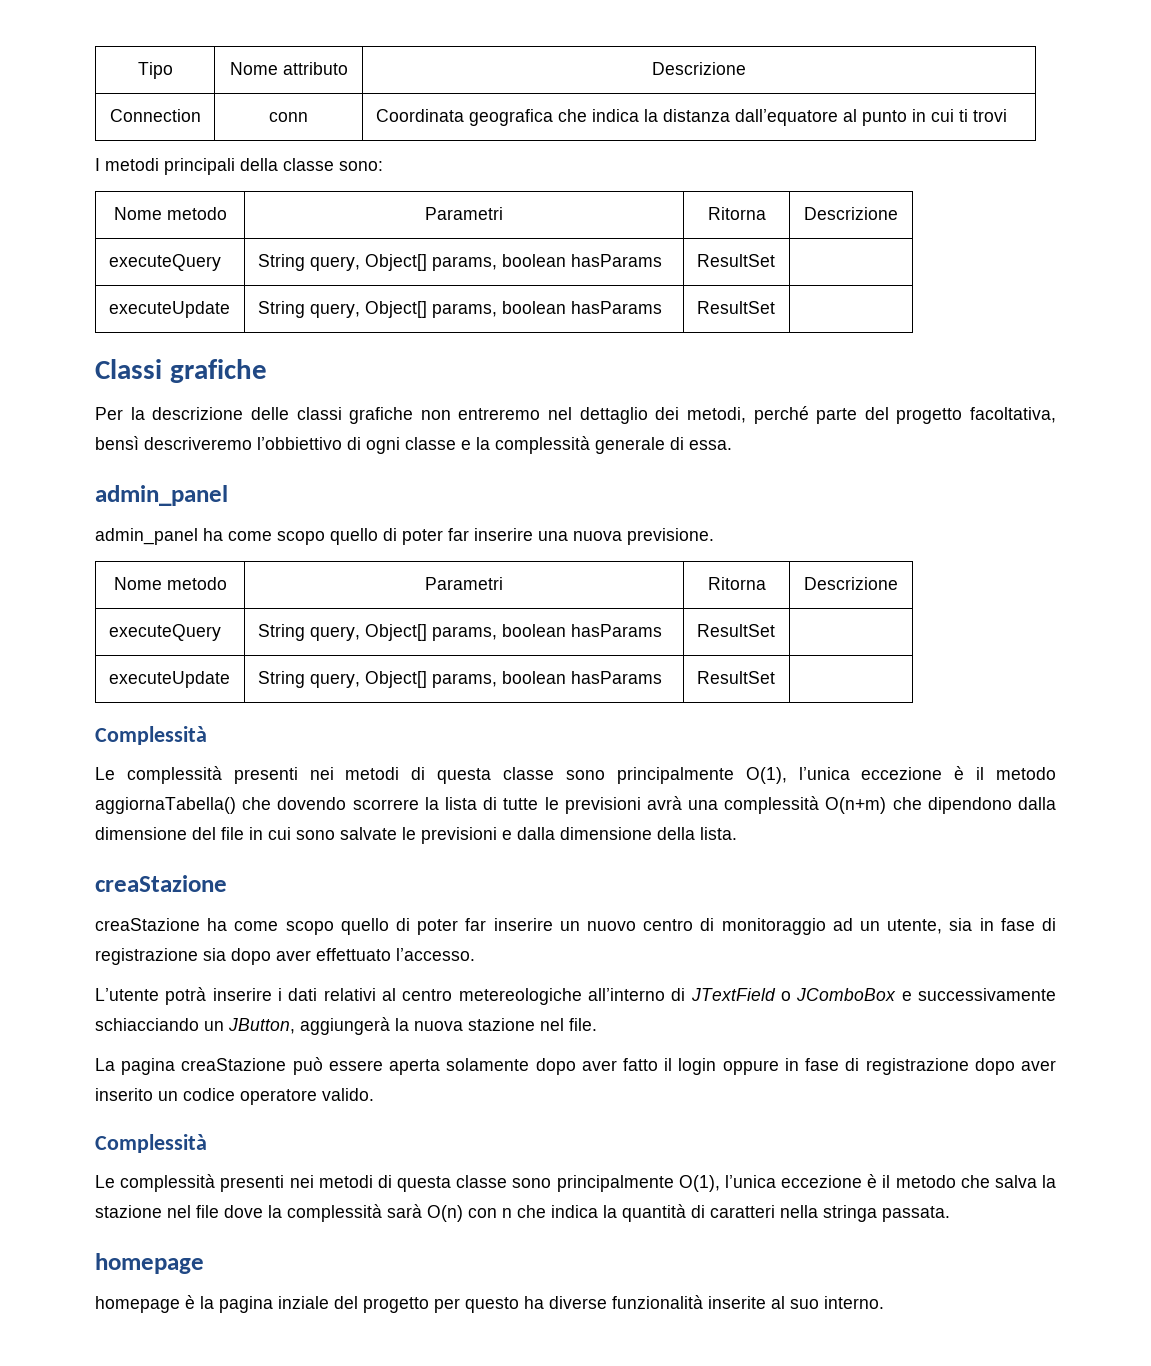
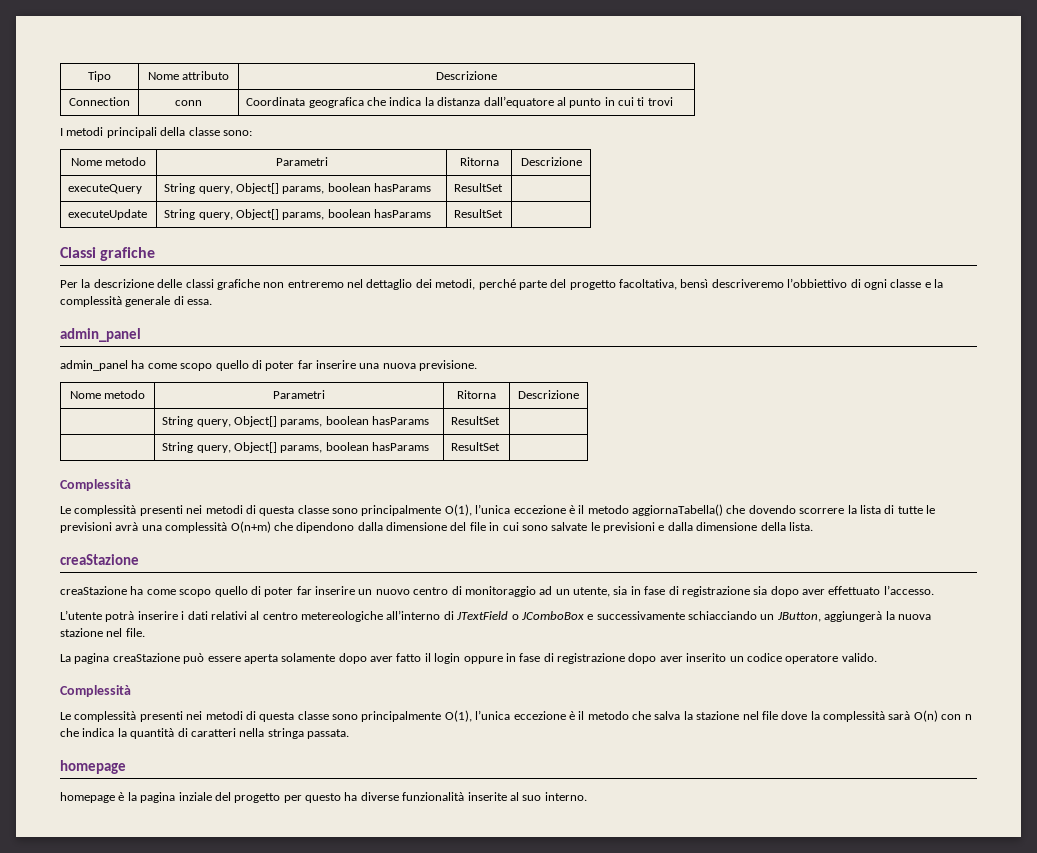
[108,624,221,641] [257,624,662,641] [696,624,775,637] [108,671,230,688] executeQuery | String query, Object[] params, boolean hasParams | ResultSet | // executeUpdate -> [162,416,430,427] [451,416,501,425] | String query, Object[] params, boolean hasParams | ResultSet | //

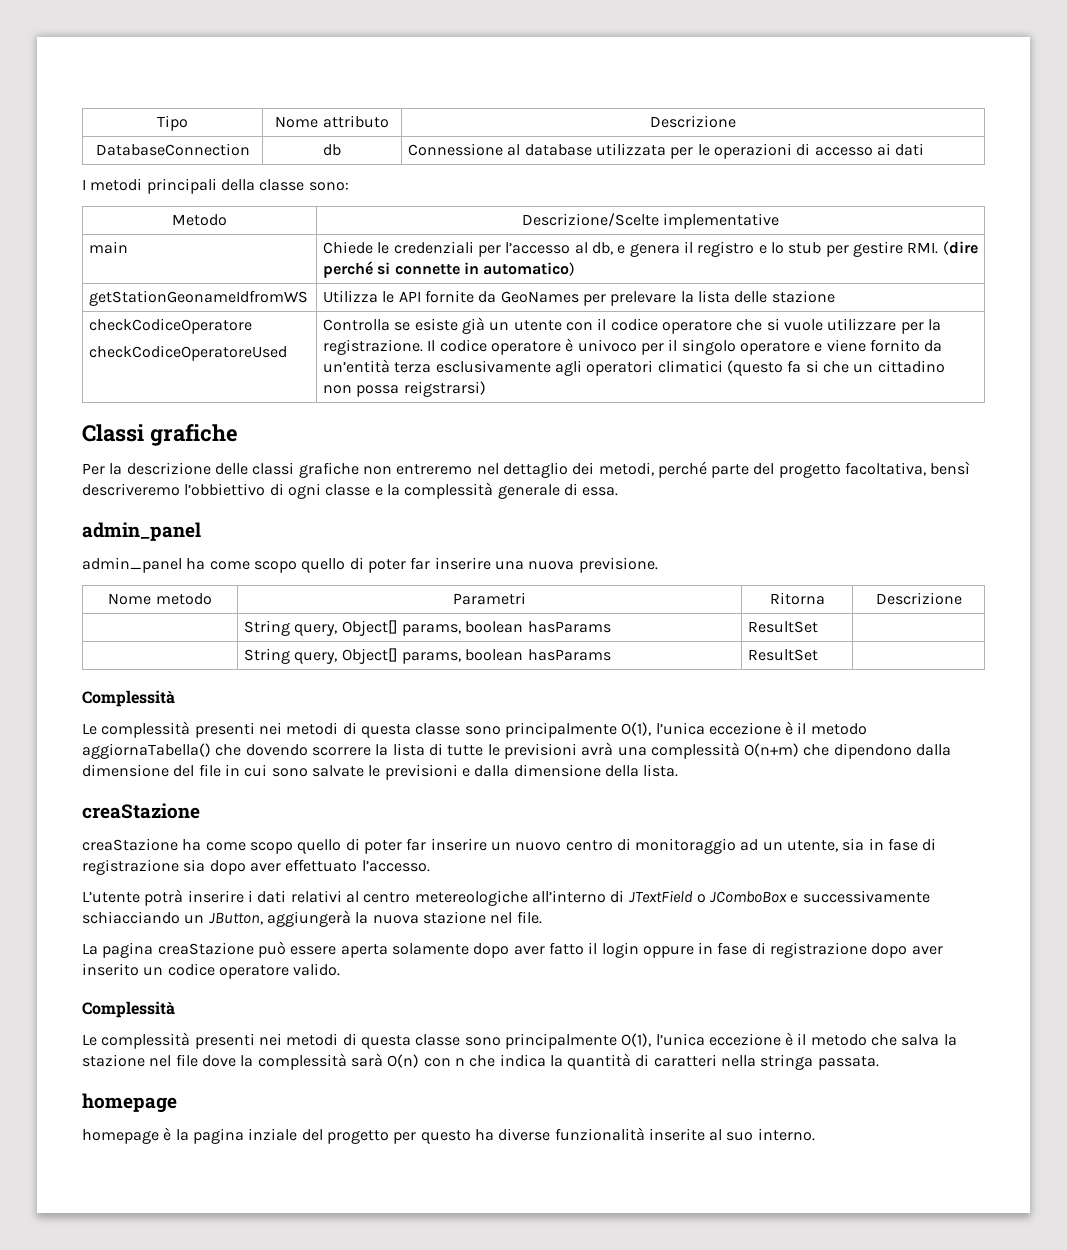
[69,97,130,106] [175,100,202,106] [246,96,673,108] Connection | conn | Coordinata geografica che indica la distanza dall’equatore al punto in cui ti trovi -> [95,143,250,156] [323,144,341,156] [408,143,925,159] DatabaseConnection | db | Connessione al database utilizzata per le operazioni di accesso ai dati
[70,157,147,166] [275,157,328,166] [459,157,499,166] [520,157,582,166] [68,184,143,194] [164,183,432,194] [454,183,504,192] [68,209,148,220] [164,209,432,220] [454,209,504,218] Nome metodo | Parametri | Ritorna | Descrizione // executeQuery | String query, Object[] params, boolean hasParams | ResultSet | // executeUpdate | String query, Object[] params, boolean hasParams | ResultSet | -> [172,214,227,226] [521,213,780,229] [89,241,129,254] [323,241,978,257] [323,261,576,278] [89,290,309,306] [323,290,835,306] [89,318,253,334] [89,345,288,361] [323,317,941,334] [323,338,943,355] [323,359,945,376] [323,381,486,397] Metodo | Descrizione/Scelte implementative // main | Chiede le credenziali per l’accesso al db, e genera il registro e lo stub per gestire RMI. (dire perché si connette in automatico) // getStationGeonameIdfromWS | Utilizza le API fornite da GeoNames per prelevare la lista delle stazione // checkCodiceOperatore // checkCodiceOperatoreUsed | Controlla se esiste già un utente con il codice operatore che si vuole utilizzare per la registrazione. Il codice operatore è univoco per il singolo operatore e viene fornito da un’entità terza esclusivamente agli operatori climatici (questo fa si che un cittadino non possa reigstrarsi)

